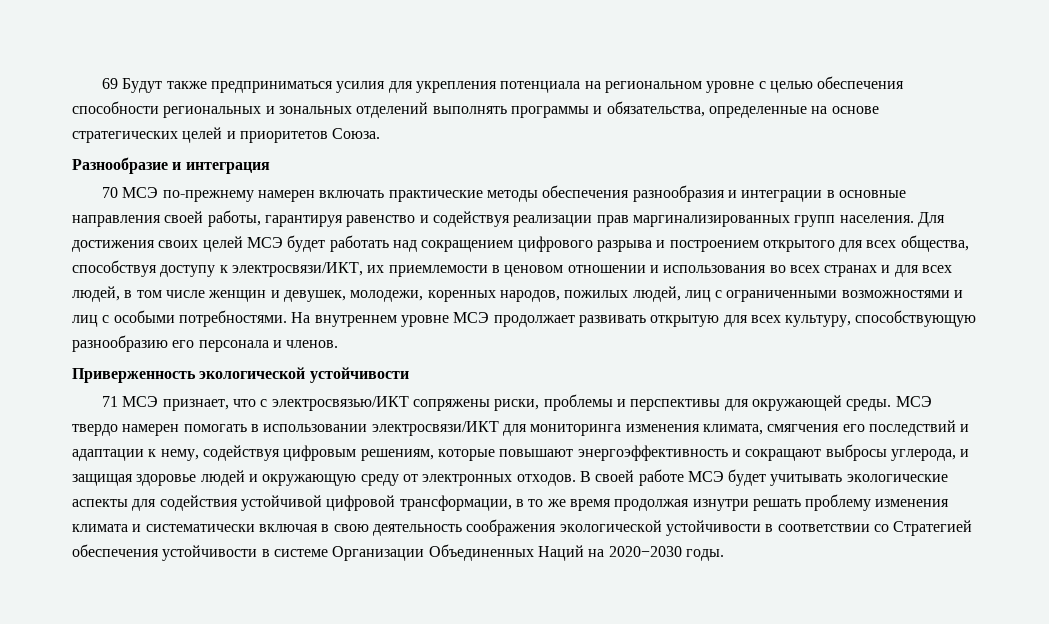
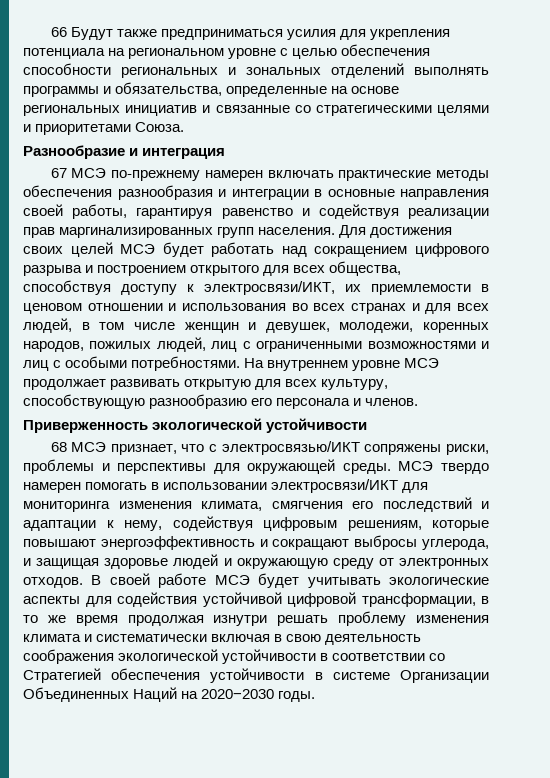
[102,78,119,89] 69 -> [50,27,67,37] 66
[72,127,328,143] стратегических целей и приоритетов -> [23,105,490,116] [23,124,132,135] региональных инициатив и связанные со стратегическими целями и приоритетами
[102,187,119,198] 70 -> [50,168,67,178] 67
[102,396,119,407] 71 -> [50,442,67,452] 68

